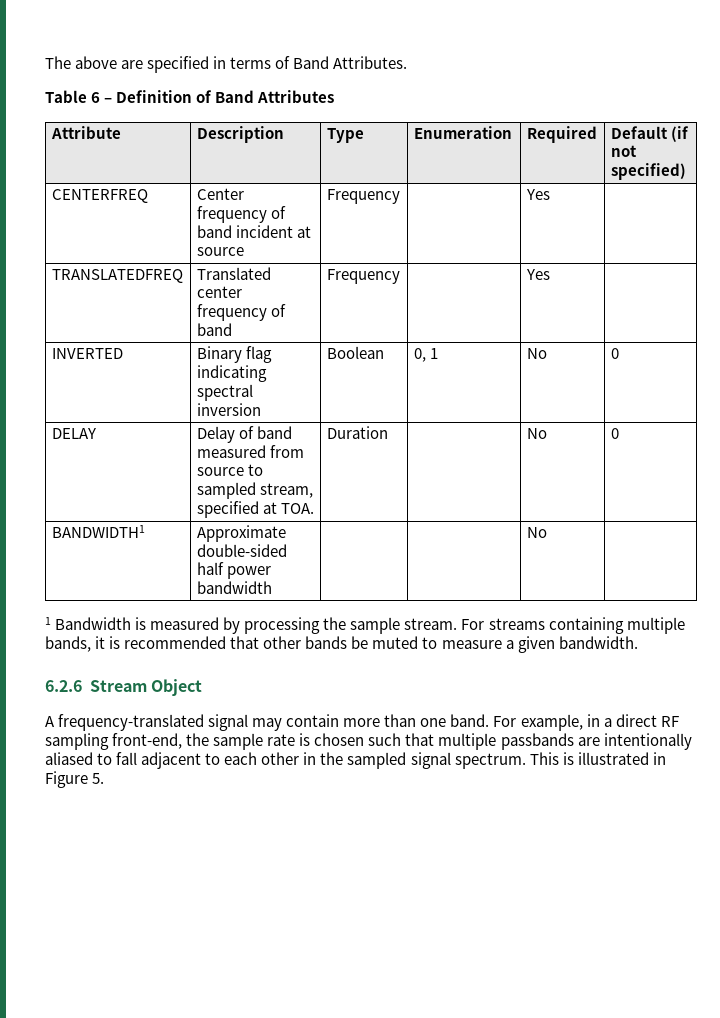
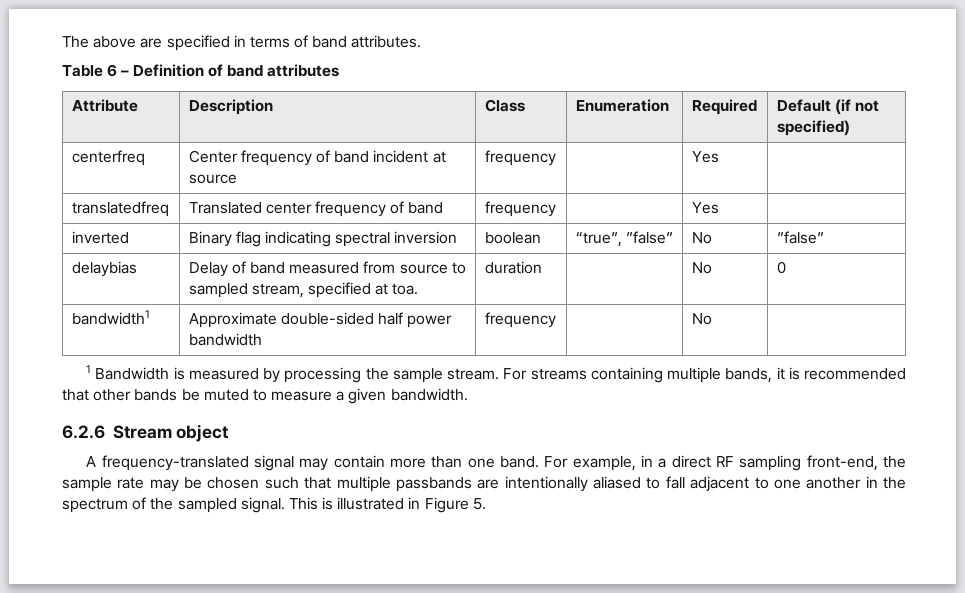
[293,56,408,69] Band Attributes. -> [312,35,422,48] band attributes.
[215,90,335,103] Band Attributes -> [226,64,340,77] band attributes
[326,128,364,143] Type -> [484,99,525,112] Class
[51,189,148,203] CENTERFREQ -> [71,150,145,166] centerfreq
[326,189,400,204] [525,189,550,200] [51,269,183,283] Frequency | | Yes | // TRANSLATEDFREQ -> [484,150,556,166] [691,151,719,163] [71,201,169,217] frequency | | Yes | // translatedfreq
[326,269,400,284] [525,269,550,280] [51,348,123,359] Frequency | | Yes | // INVERTED -> [484,201,556,217] [691,202,719,214] [71,231,129,244] frequency | | Yes | // inverted
[326,346,384,359] [413,348,438,362] [526,348,547,359] [610,348,619,359] [51,428,96,439] Boolean | 0, 1 | No | 0 // DELAY -> [484,232,541,244] [575,231,673,247] [691,232,712,244] [776,231,824,244] [71,261,137,277] boolean | “true”, ”false” | No | ”false” // delaybias
[280,503,314,514] [326,426,388,439] [526,428,547,439] [610,428,619,439] [51,525,145,538] TOA. | Duration | | No | 0 // BANDWIDTH1 -> [392,283,419,295] [484,261,542,274] [691,262,712,274] [776,261,786,274] [71,310,150,325] toa. | duration | | No | 0 // bandwidth1
(272, 587) none -> [484,312,556,328] frequency
[150,679,202,696] Object -> [176,424,230,442] object
[299,733,311,746] is -> [149,477,203,492] may be
[224,752,526,769] each other in the sampled signal spectrum. -> [773,476,906,489] [62,497,285,513] one another in the spectrum of the sampled signal.

